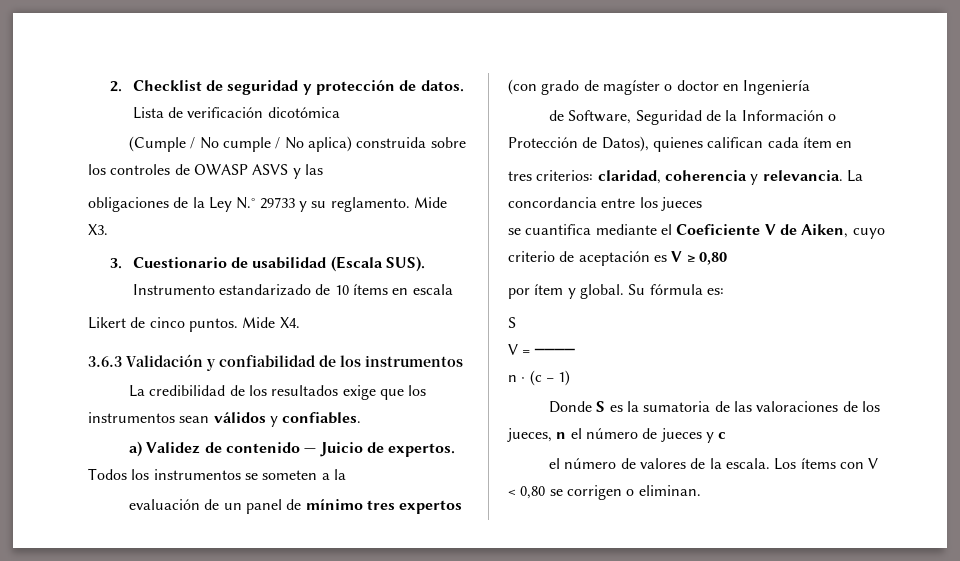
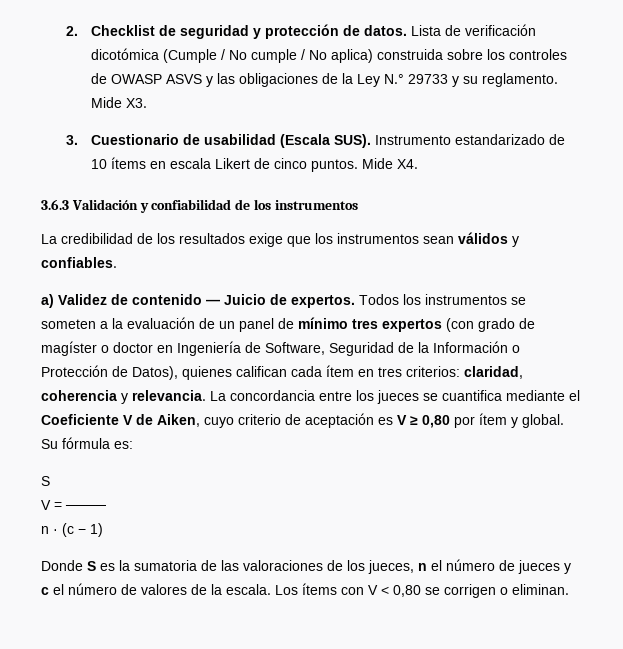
(340, 112) // -> (159, 54) none
(323, 169) // -> (235, 78) none
(453, 289) // -> (211, 163) none
(346, 474) // -> (123, 323) none
(811, 87) // -> (241, 348) none
(853, 144) // -> (374, 373) none
(702, 204) // -> (419, 397) none
(727, 258) // -> (450, 421) none
(727, 435) // -> (49, 591) none

